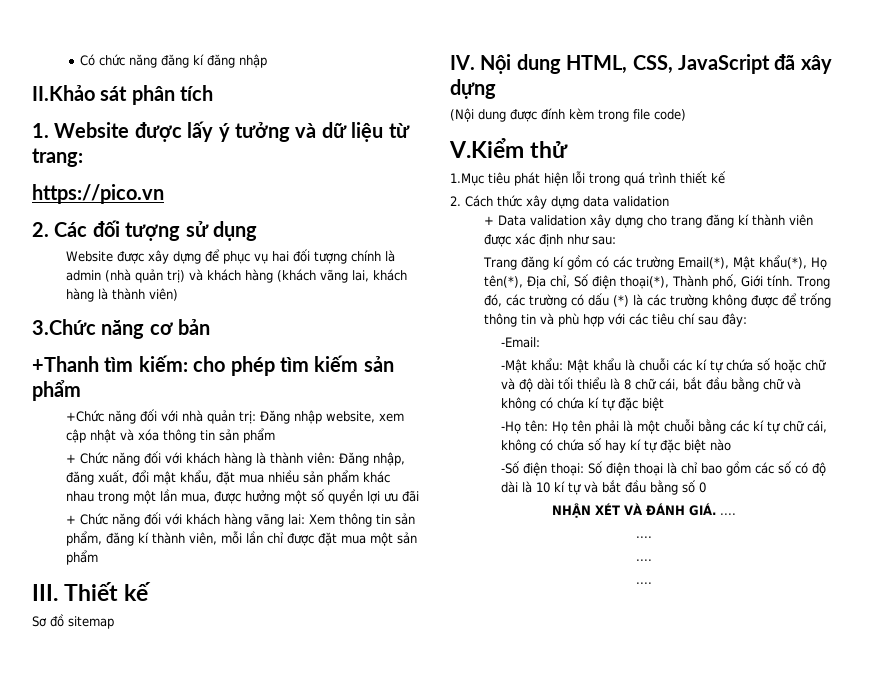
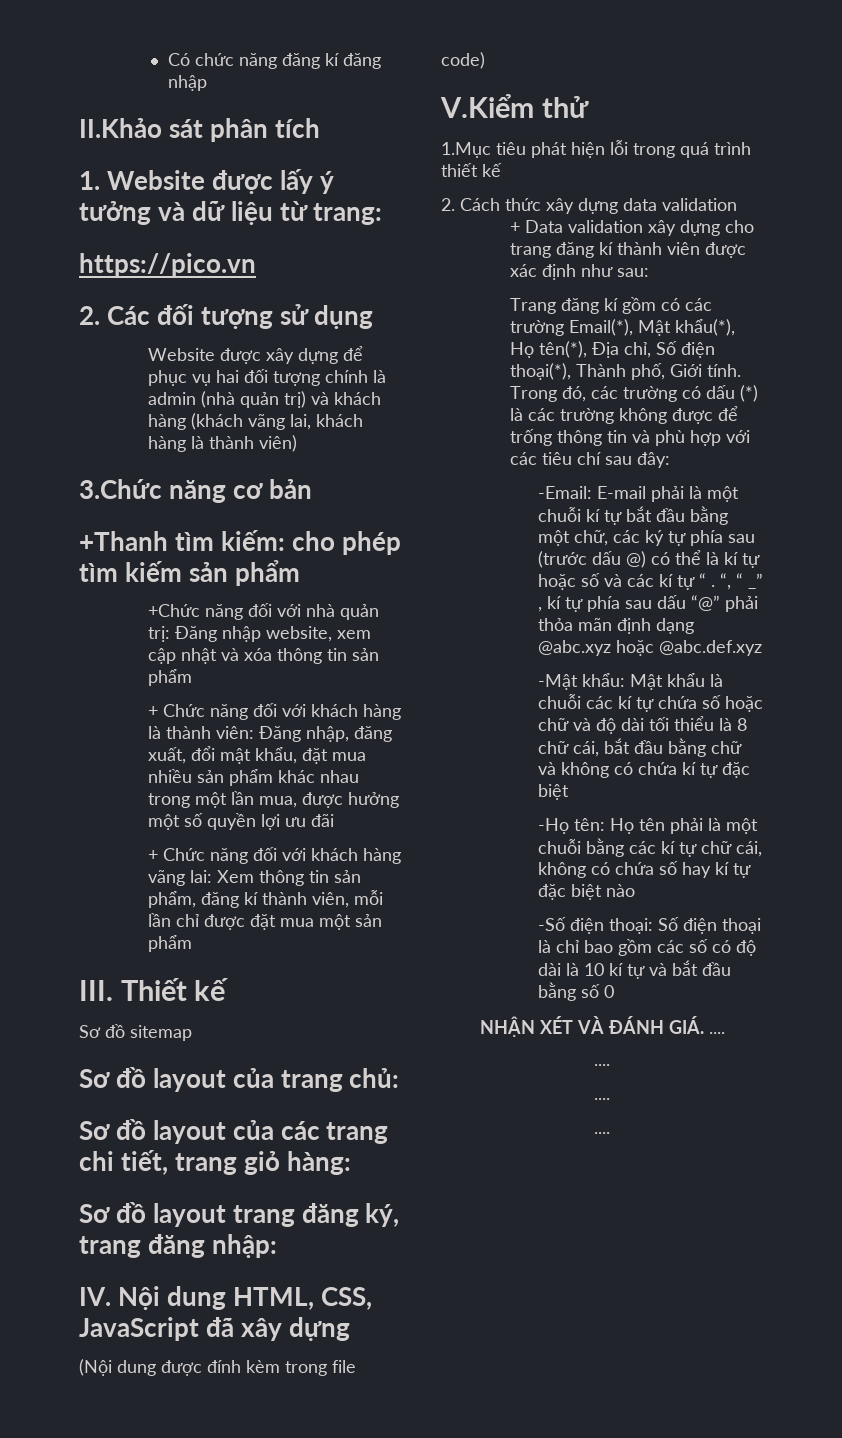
(114, 622) none -> [79,1067,400,1092] [79,1119,389,1144] [79,1150,351,1175] [79,1202,400,1227] [79,1234,277,1258] // Sơ đồ layout của trang chủ: // Sơ đồ layout của các trang chi tiết, trang giỏ hàng: // Sơ đồ layout trang đăng ký, trang đăng nhập:
(541, 342) none -> [596,486,739,502] [537,506,728,525] [537,530,755,546] [537,550,760,568] [537,573,763,590] [537,595,758,612] [537,618,694,634] [537,640,762,656] E-mail phải là một chuỗi kí tự bắt đầu bằng một chữ, các ký tự phía sau (trước dấu @) có thể là kí tự hoặc số và các kí tự “ . “, “ _” , kí tự phía sau dấu “@” phải thỏa mãn định dạng @abc.xyz hoặc @abc.def.xyz

